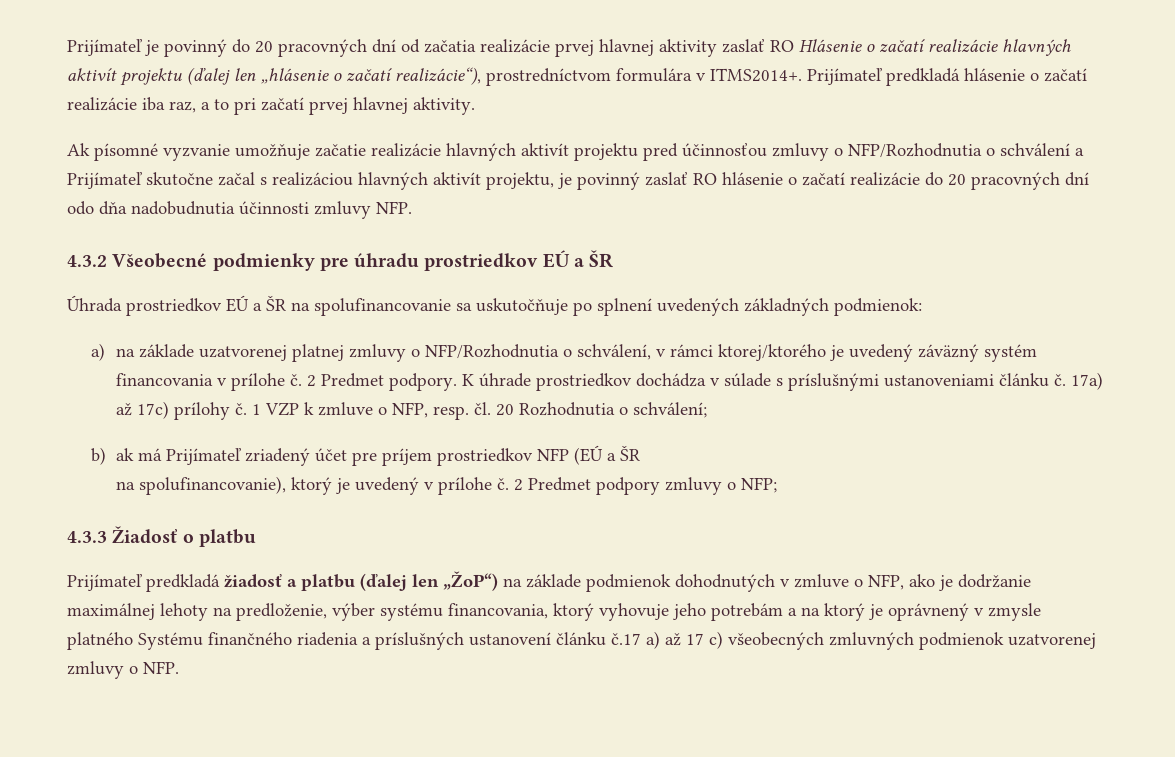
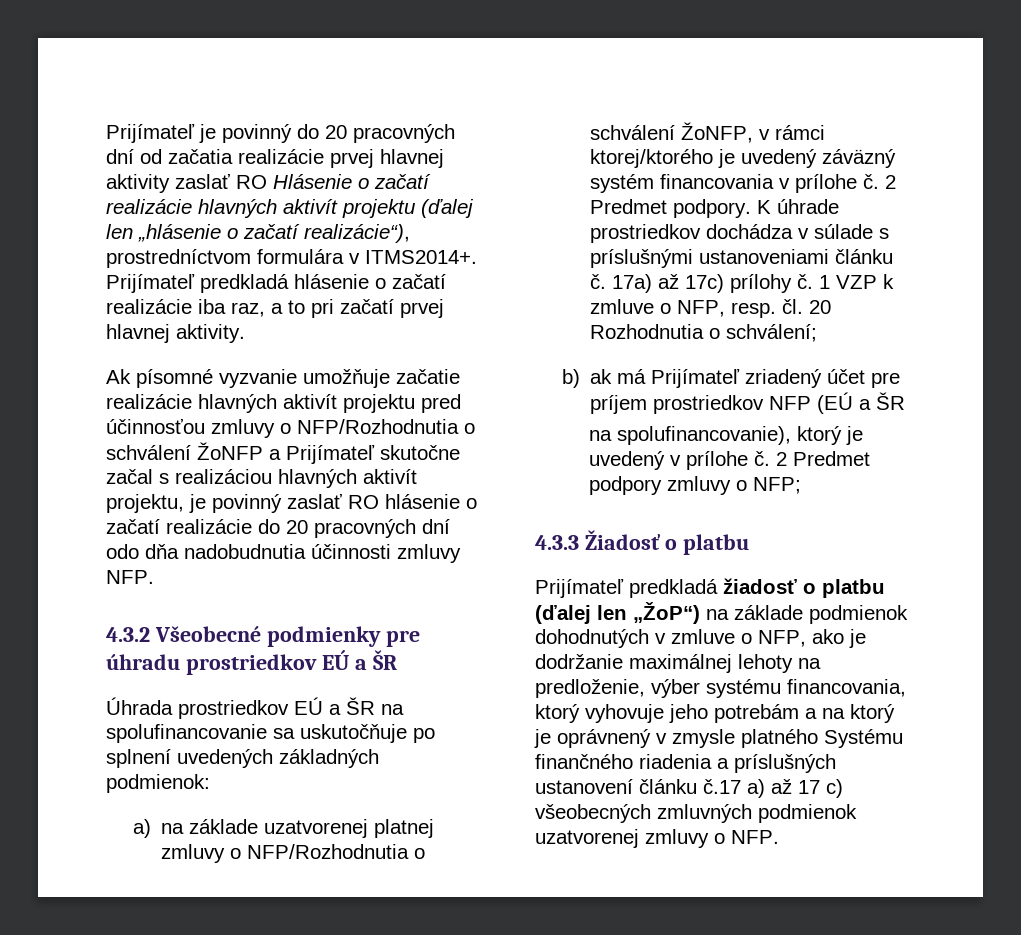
(1070, 149) none -> [197,442,263,460] ŽoNFP
[576,344,651,360] schválení, -> [590,122,754,143] schválení ŽoNFP,
[287,579,297,587] a -> [803,583,816,594] o

